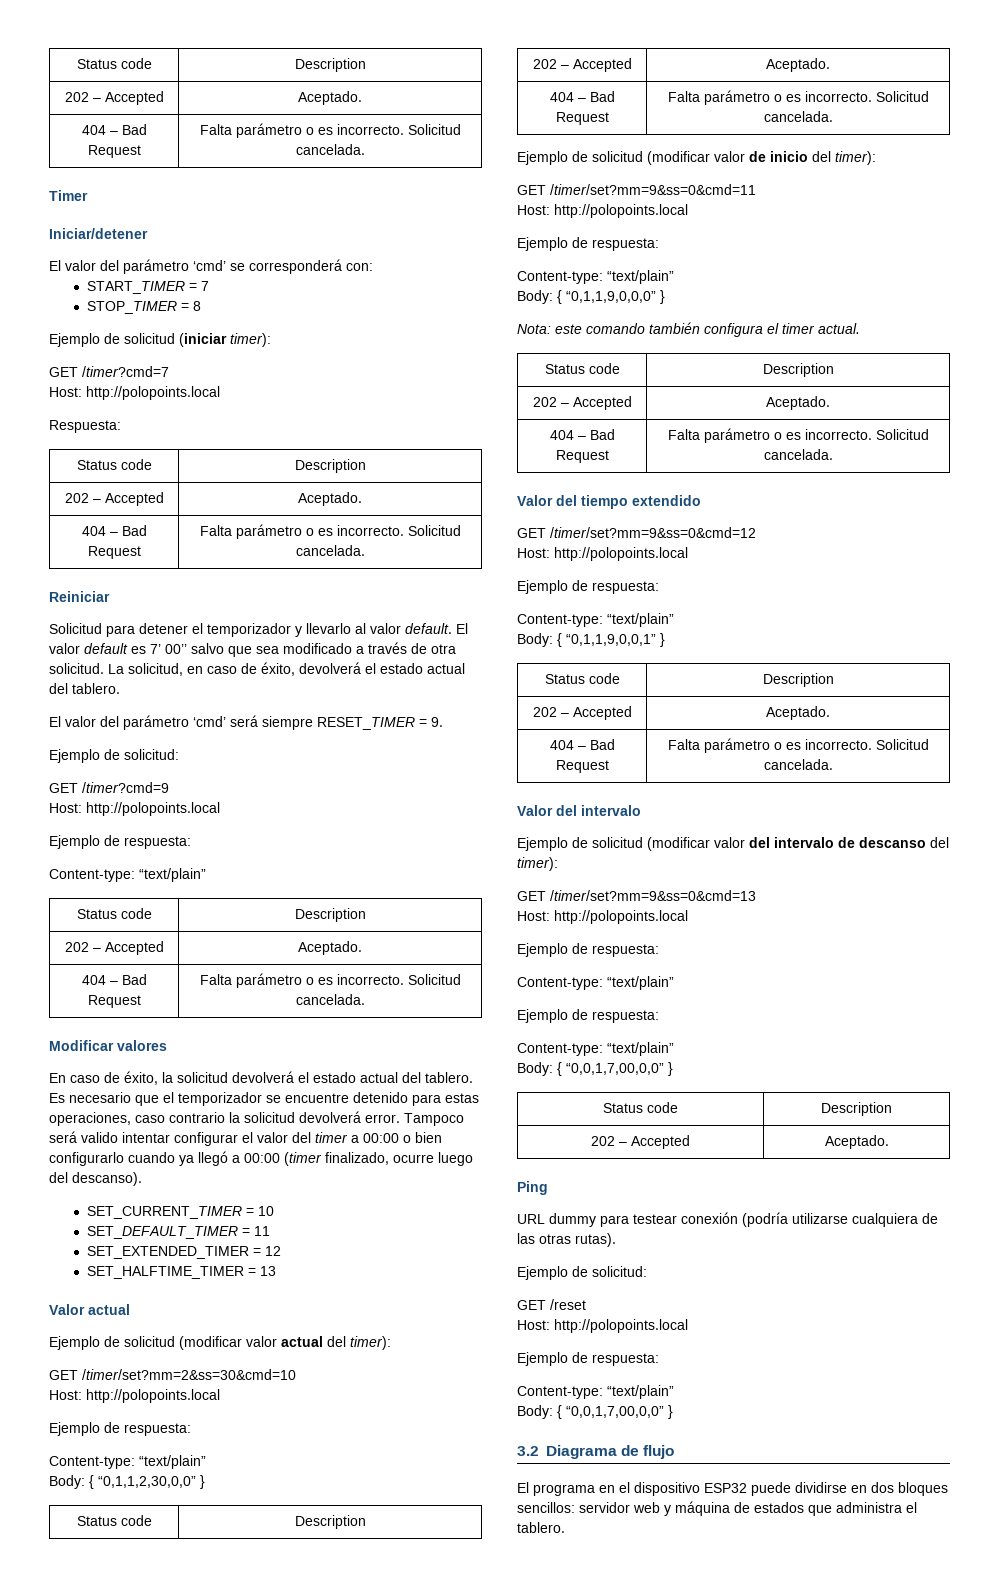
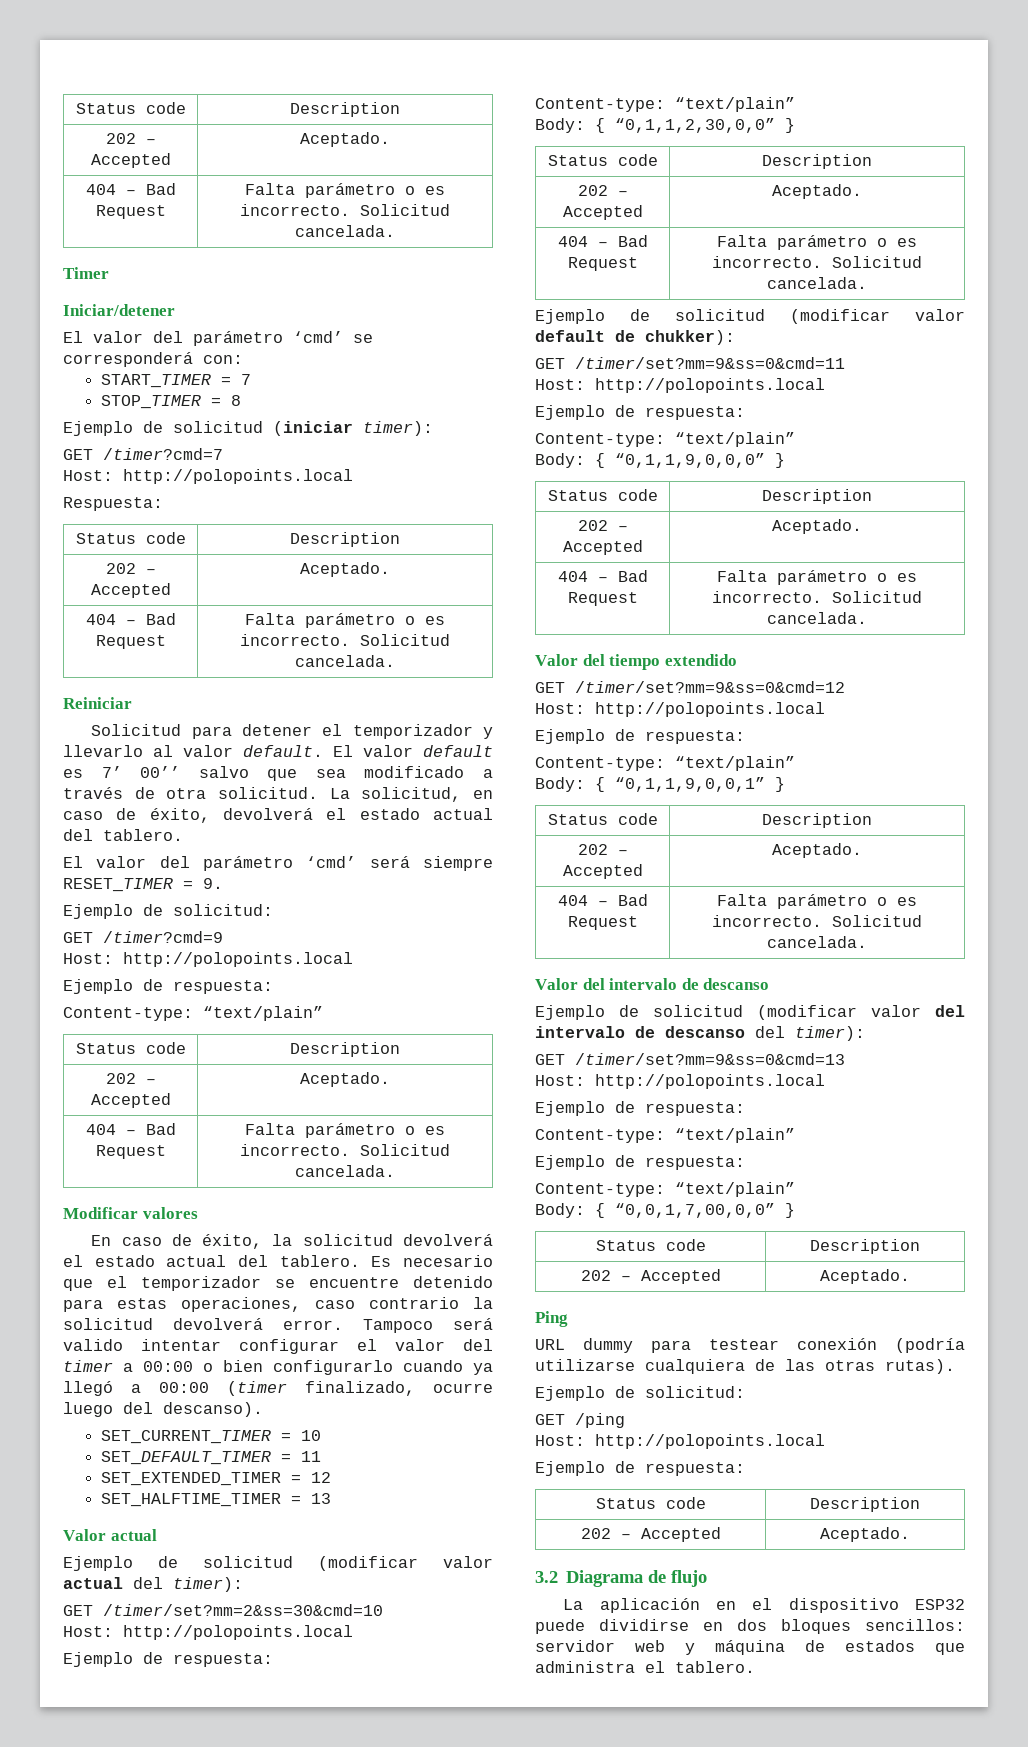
[749,151,876,165] de inicio del timer): -> [535,330,735,345] default de chukker):
[517,322,860,337] // Nota: este comando también configura el timer actual. -> (785, 460) none
(641, 810) none -> [681,978,770,990] de descanso
[550,1299,586,1310] [517,1319,688,1333] [517,1352,659,1366] [517,1385,674,1399] [517,1405,673,1419] /reset // Host: http://polopoints.local // Ejemplo de respuesta: // Content-type: “text/plain” // Body: { “0,0,1,7,00,0,0” } -> [575,1413,625,1428] [535,1434,825,1449] [535,1461,745,1476] [595,1497,706,1509] [810,1497,920,1512] [580,1527,721,1542] [820,1527,910,1542] /ping // Host: http://polopoints.local // Ejemplo de respuesta: // Status code | Description // 202 – Accepted | Aceptado.
[517,1482,595,1496] El programa -> [563,1598,700,1613] La aplicación

